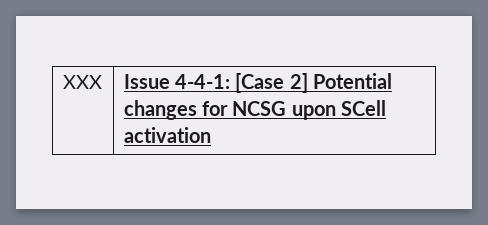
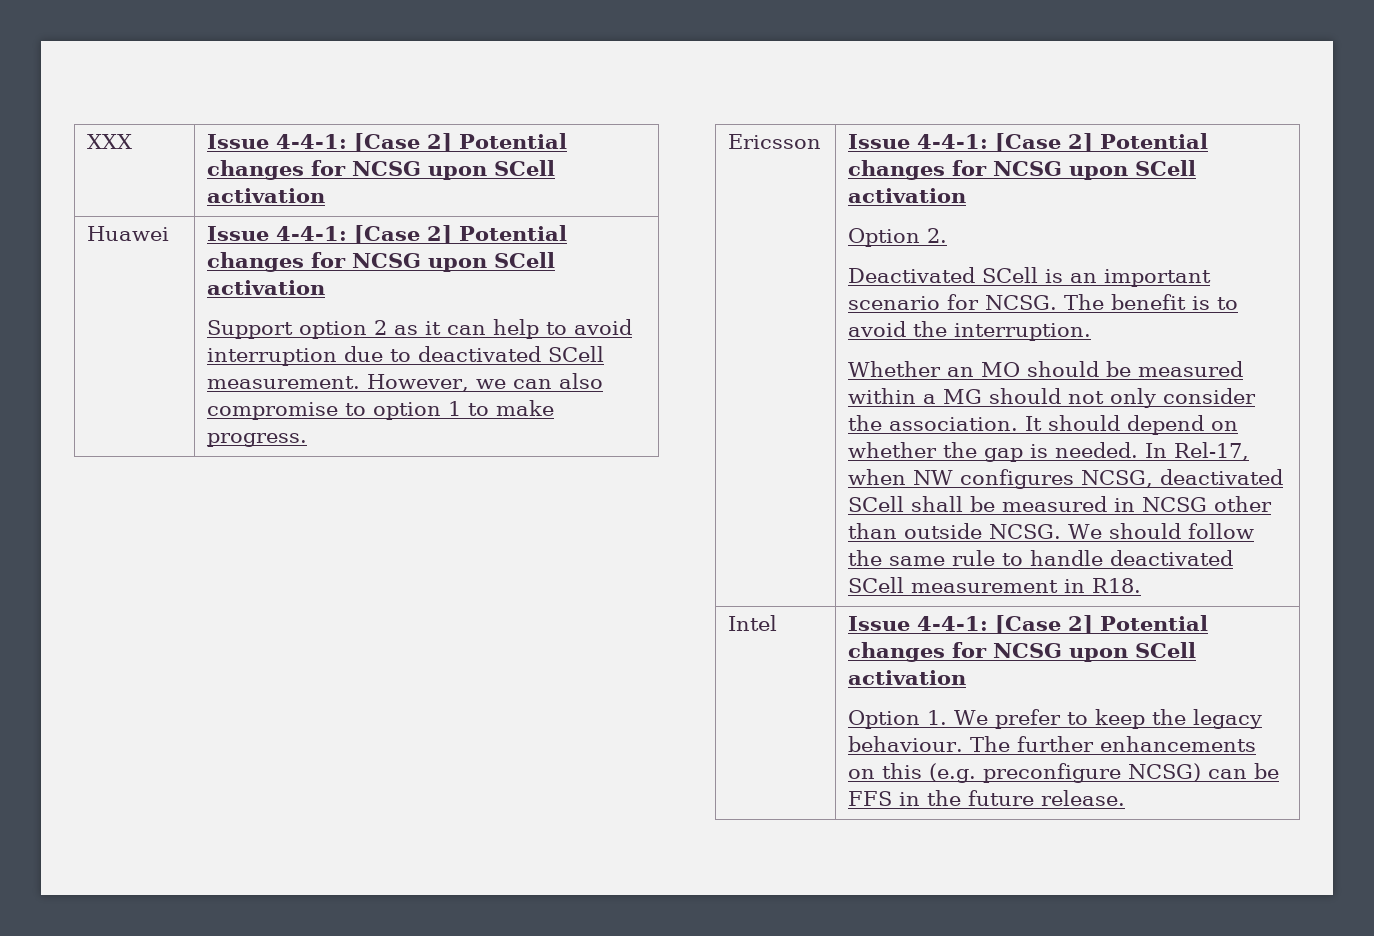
(211, 135) none -> [87,226,170,241] [207,225,568,244] [207,252,556,272] [207,280,326,295] [207,319,633,339] [207,346,605,366] [207,373,604,392] [207,400,555,420] [207,433,308,447] [728,134,822,149] [848,133,1209,152] [848,160,1197,180] [848,188,967,203] [848,228,948,247] [848,267,1212,287] [848,294,1239,310] [848,321,1092,341] [848,361,1244,377] [848,388,1257,408] [848,415,1239,435] [848,442,1250,462] [848,469,1284,489] [848,496,1273,512] [848,523,1255,539] [848,550,1234,566] [848,577,1142,593] [728,615,778,631] [848,615,1209,634] [848,642,1197,662] [848,670,967,685] [848,709,1263,729] [848,736,1257,752] [848,763,1280,783] [848,790,1126,806] // Huawei | Issue 4-4-1: [Case 2] Potential changes for NCSG upon SCell activation // Support option 2 as it can help to avoid interruption due to deactivated SCell measurement. However, we can also compromise to option 1 to make progress. // Ericsson | Issue 4-4-1: [Case 2] Potential changes for NCSG upon SCell activation // Option 2. // Deactivated SCell is an important scenario for NCSG. The benefit is to avoid the interruption. // Whether an MO should be measured within a MG should not only consider the association. It should depend on whether the gap is needed. In Rel-17, when NW configures NCSG, deactivated SCell shall be measured in NCSG other than outside NCSG. We should follow the same rule to handle deactivated SCell measurement in R18. // Intel | Issue 4-4-1: [Case 2] Potential changes for NCSG upon SCell activation // Option 1. We prefer to keep the legacy behaviour. The further enhancements on this (e.g. preconfigure NCSG) can be FFS in the future release.

